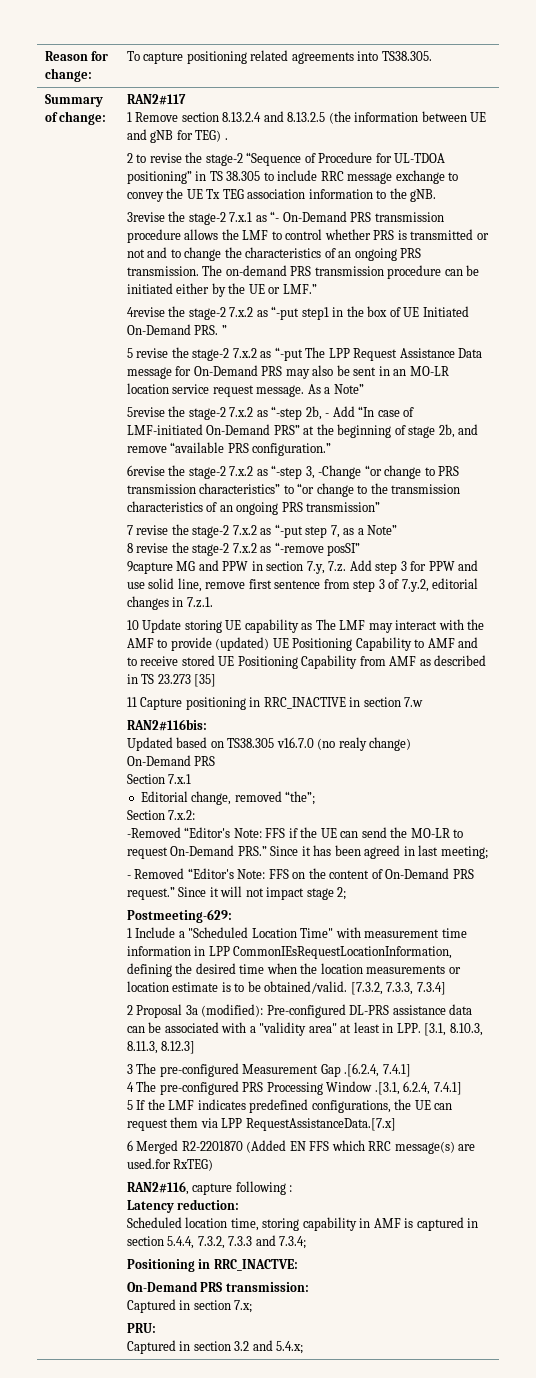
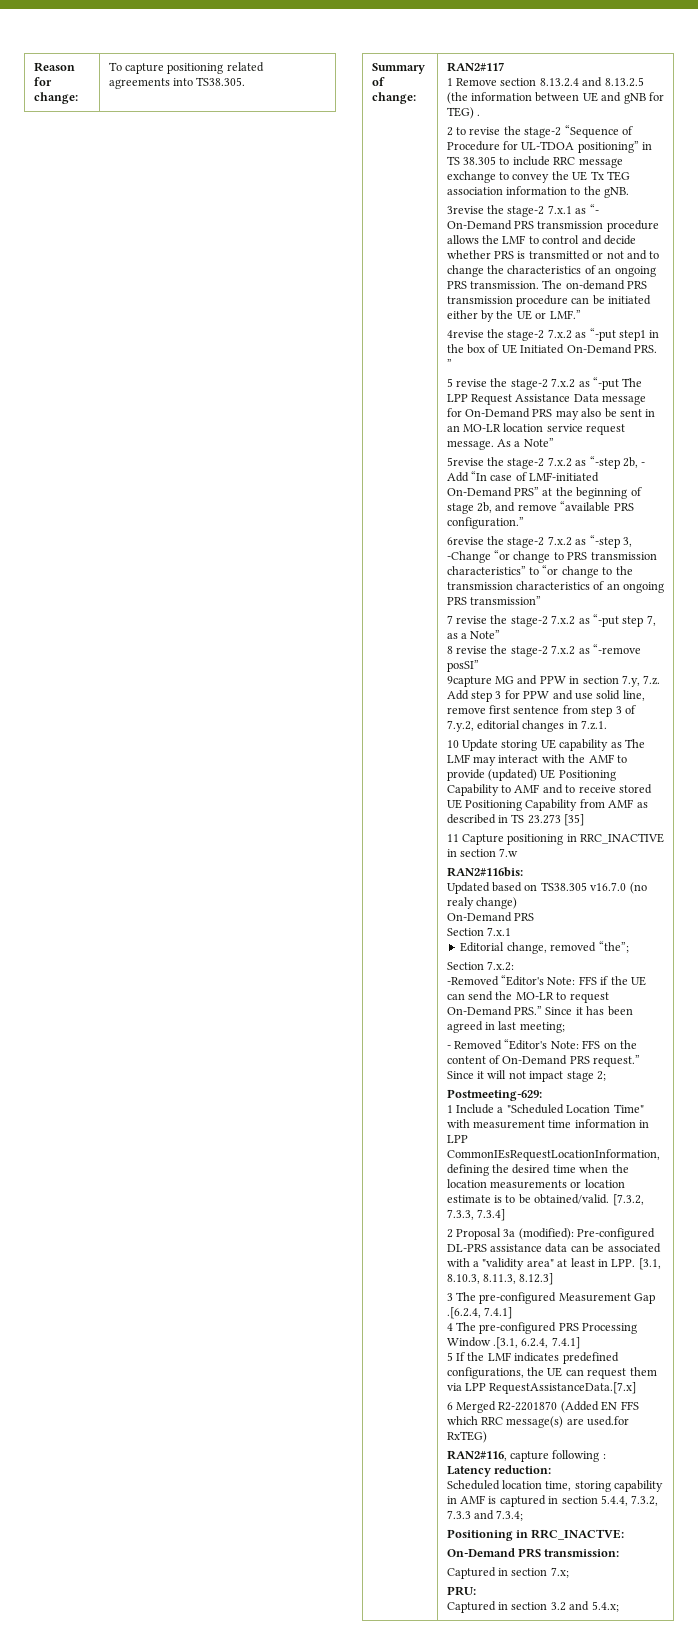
(323, 234) none -> [581,235,636,245] and decide

